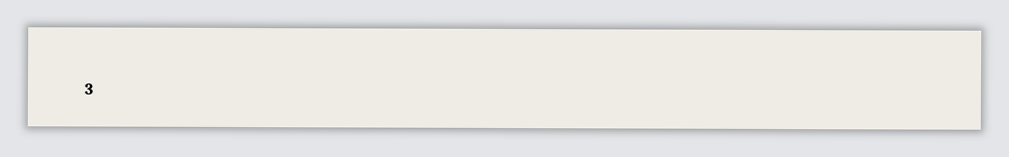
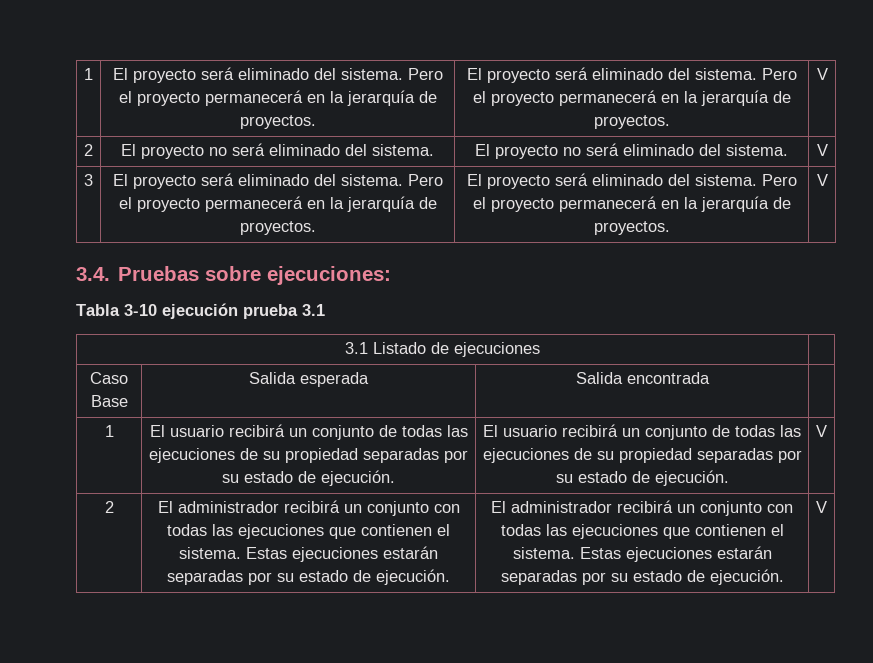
[84,83,93,95] 3 -> [84,68,93,80] [112,67,443,83] [118,90,437,106] [239,115,316,129] [466,67,797,83] [472,90,791,106] [593,115,670,129] [816,68,828,80] [84,144,93,156] [121,143,434,159] [475,143,788,159] [816,144,828,156] [84,174,93,186] [112,173,443,189] [118,196,437,212] [239,221,316,235] [466,173,797,189] [472,196,791,212] [593,221,670,235] [816,174,828,186] [76,266,392,285] [76,303,325,319] [345,342,540,357] [90,372,128,384] [90,395,128,407] [249,372,369,387] [575,372,710,384] [104,425,114,437] [149,424,468,440] [149,448,468,463] [222,470,395,486] [483,424,801,440] [482,448,802,463] [555,470,729,486] [816,425,827,437] [104,501,114,513] [157,500,460,516] [167,524,450,539] [179,546,438,562] [167,569,450,585] [491,500,793,516] [500,524,784,539] [512,546,772,562] [500,569,784,585] [816,501,827,513] 1 | El proyecto será eliminado del sistema. Pero el proyecto permanecerá en la jerarquía de proyectos. | El proyecto será eliminado del sistema. Pero el proyecto permanecerá en la jerarquía de proyectos. | V // 2 | El proyecto no será eliminado del sistema. | El proyecto no será eliminado del sistema. | V // 3 | El proyecto será eliminado del sistema. Pero el proyecto permanecerá en la jerarquía de proyectos. | El proyecto será eliminado del sistema. Pero el proyecto permanecerá en la jerarquía de proyectos. | V // 3.4. Pruebas sobre ejecuciones: // Tabla 3-10 ejecución prueba 3.1 // 3.1 Listado de ejecuciones | // Caso Base | Salida esperada | Salida encontrada | // 1 | El usuario recibirá un conjunto de todas las ejecuciones de su propiedad separadas por su estado de ejecución. | El usuario recibirá un conjunto de todas las ejecuciones de su propiedad separadas por su estado de ejecución. | V // 2 | El administrador recibirá un conjunto con todas las ejecuciones que contienen el sistema. Estas ejecuciones estarán separadas por su estado de ejecución. | El administrador recibirá un conjunto con todas las ejecuciones que contienen el sistema. Estas ejecuciones estarán separadas por su estado de ejecución. | V

